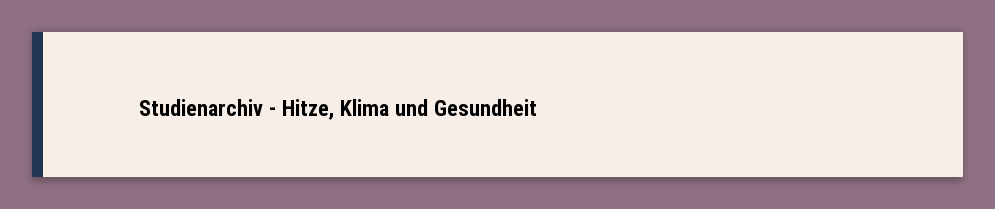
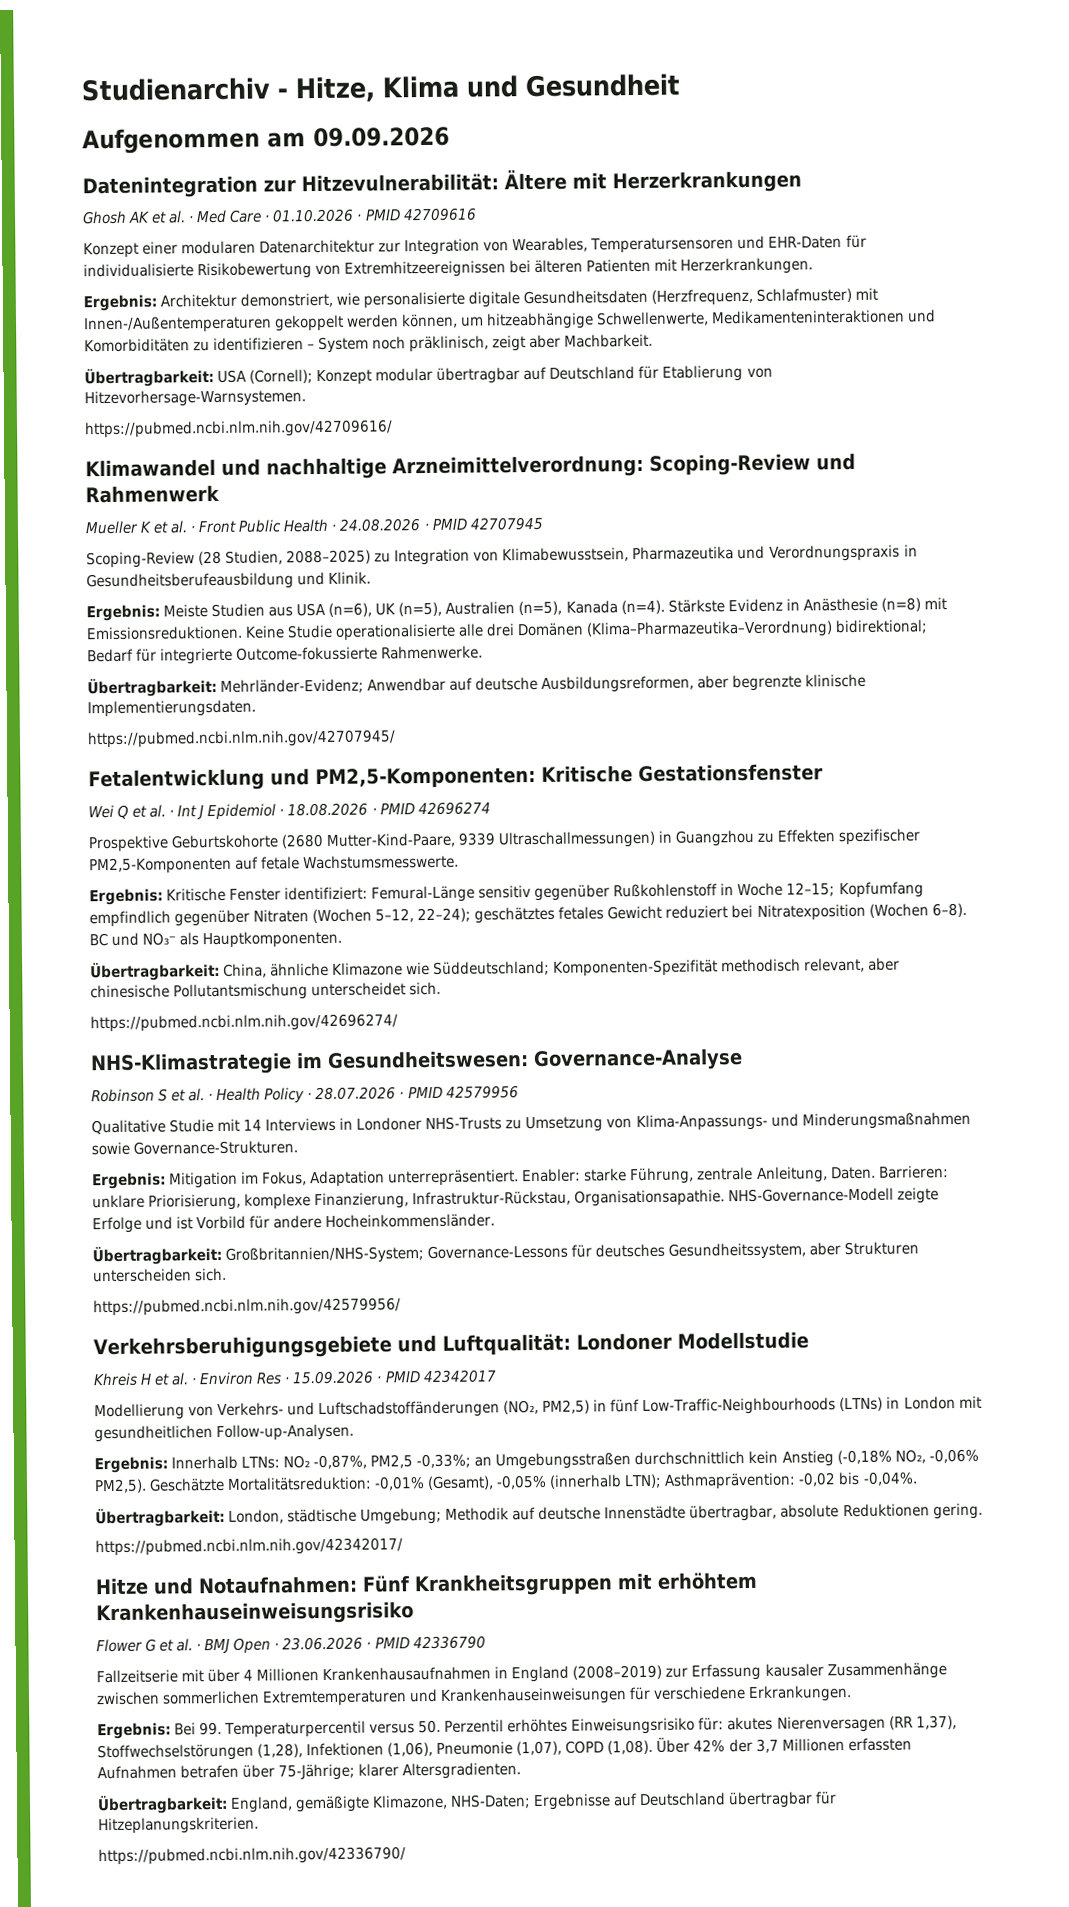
(537, 107) none -> [82,126,450,155] [82,169,802,199] [82,207,477,225] [83,234,867,259] [83,257,814,280] [83,287,879,312] [83,309,937,334] [84,333,654,354] [84,365,773,388] [84,389,306,408] [84,419,393,439] [85,452,856,480] [85,484,220,504] [85,516,544,535] [86,544,918,569] [86,571,372,591] [86,597,947,622] [86,619,928,641] [87,645,484,665] [87,673,867,698] [87,699,256,718] [87,729,396,749] [88,763,823,792] [88,801,491,821] [88,828,921,853] [89,854,460,875] [89,881,924,906] [89,902,967,928] [89,930,343,949] [90,957,901,982] [90,981,442,1001] [90,1013,398,1033] [90,1048,743,1076] [91,1085,519,1104] [91,1111,971,1135] [91,1140,299,1156] [92,1165,949,1190] [92,1187,940,1211] [92,1213,496,1234] [92,1241,920,1266] [92,1267,228,1283] [93,1297,401,1317] [93,1331,809,1360] [93,1369,497,1387] [94,1395,982,1421] [94,1423,355,1443] [94,1448,979,1474] [94,1471,918,1494] [95,1502,983,1528] [95,1537,403,1557] [95,1571,757,1597] [96,1601,414,1626] [96,1635,486,1654] [96,1662,947,1684] [96,1685,853,1707] [97,1715,957,1740] [97,1737,912,1762] [97,1762,522,1781] [97,1791,838,1815] [98,1816,259,1835] [98,1846,406,1866] // Aufgenommen am 09.09.2026 // Datenintegration zur Hitzevulnerabilität: Ältere mit Herzerkrankungen // Ghosh AK et al. · Med Care · 01.10.2026 · PMID 42709616 // Konzept einer modularen Datenarchitektur zur Integration von Wearables, Temperatursensoren und EHR-Daten für individualisierte Risikobewertung von Extremhitzeereignissen bei älteren Patienten mit Herzerkrankungen. // Ergebnis: Architektur demonstriert, wie personalisierte digitale Gesundheitsdaten (Herzfrequenz, Schlafmuster) mit Innen-/Außentemperaturen gekoppelt werden können, um hitzeabhängige Schwellenwerte, Medikamenteninteraktionen und Komorbiditäten zu identifizieren – System noch präklinisch, zeigt aber Machbarkeit. // Übertragbarkeit: USA (Cornell); Konzept modular übertragbar auf Deutschland für Etablierung von Hitzevorhersage-Warnsystemen. // https://pubmed.ncbi.nlm.nih.gov/42709616/ // Klimawandel und nachhaltige Arzneimittelverordnung: Scoping-Review und Rahmenwerk // Mueller K et al. · Front Public Health · 24.08.2026 · PMID 42707945 // Scoping-Review (28 Studien, 2088–2025) zu Integration von Klimabewusstsein, Pharmazeutika und Verordnungspraxis in Gesundheitsberufeausbildung und Klinik. // Ergebnis: Meiste Studien aus USA (n=6), UK (n=5), Australien (n=5), Kanada (n=4). Stärkste Evidenz in Anästhesie (n=8) mit Emissionsreduktionen. Keine Studie operationalisierte alle drei Domänen (Klima–Pharmazeutika–Verordnung) bidirektional; Bedarf für integrierte Outcome-fokussierte Rahmenwerke. // Übertragbarkeit: Mehrländer-Evidenz; Anwendbar auf deutsche Ausbildungsreformen, aber begrenzte klinische Implementierungsdaten. // https://pubmed.ncbi.nlm.nih.gov/42707945/ // Fetalentwicklung und PM2,5-Komponenten: Kritische Gestationsfenster // Wei Q et al. · Int J Epidemiol · 18.08.2026 · PMID 42696274 // Prospektive Geburtskohorte (2680 Mutter-Kind-Paare, 9339 Ultraschallmessungen) in Guangzhou zu Effekten spezifischer PM2,5-Komponenten auf fetale Wachstumsmesswerte. // Ergebnis: Kritische Fenster identifiziert: Femural-Länge sensitiv gegenüber Rußkohlenstoff in Woche 12–15; Kopfumfang empfindlich gegenüber Nitraten (Wochen 5–12, 22–24); geschätztes fetales Gewicht reduziert bei Nitratexposition (Wochen 6–8). BC und NO₃⁻ als Hauptkomponenten. // Übertragbarkeit: China, ähnliche Klimazone wie Süddeutschland; Komponenten-Spezifität methodisch relevant, aber chinesische Pollutantsmischung unterscheidet sich. // https://pubmed.ncbi.nlm.nih.gov/42696274/ // NHS-Klimastrategie im Gesundheitswesen: Governance-Analyse // Robinson S et al. · Health Policy · 28.07.2026 · PMID 42579956 // Qualitative Studie mit 14 Interviews in Londoner NHS-Trusts zu Umsetzung von Klima-Anpassungs- und Minderungsmaßnahmen sowie Governance-Strukturen. // Ergebnis: Mitigation im Fokus, Adaptation unterrepräsentiert. Enabler: starke Führung, zentrale Anleitung, Daten. Barrieren: unklare Priorisierung, komplexe Finanzierung, Infrastruktur-Rückstau, Organisationsapathie. NHS-Governance-Modell zeigte Erfolge und ist Vorbild für andere Hocheinkommensländer. // Übertragbarkeit: Großbritannien/NHS-System; Governance-Lessons für deutsches Gesundheitssystem, aber Strukturen unterscheiden sich. // https://pubmed.ncbi.nlm.nih.gov/42579956/ // Verkehrsberuhigungsgebiete und Luftqualität: Londoner Modellstudie // Khreis H et al. · Environ Res · 15.09.2026 · PMID 42342017 // Modellierung von Verkehrs- und Luftschadstoffänderungen (NO₂, PM2,5) in fünf Low-Traffic-Neighbourhoods (LTNs) in London mit gesundheitlichen Follow-up-Analysen. // Ergebnis: Innerhalb LTNs: NO₂ -0,87%, PM2,5 -0,33%; an Umgebungsstraßen durchschnittlich kein Anstieg (-0,18% NO₂, -0,06% PM2,5). Geschätzte Mortalitätsreduktion: -0,01% (Gesamt), -0,05% (innerhalb LTN); Asthmaprävention: -0,02 bis -0,04%. // Übertragbarkeit: London, städtische Umgebung; Methodik auf deutsche Innenstädte übertragbar, absolute Reduktionen gering. // https://pubmed.ncbi.nlm.nih.gov/42342017/ // Hitze und Notaufnahmen: Fünf Krankheitsgruppen mit erhöhtem Krankenhauseinweisungsrisiko // Flower G et al. · BMJ Open · 23.06.2026 · PMID 42336790 // Fallzeitserie mit über 4 Millionen Krankenhausaufnahmen in England (2008–2019) zur Erfassung kausaler Zusammenhänge zwischen sommerlichen Extremtemperaturen und Krankenhauseinweisungen für verschiedene Erkrankungen. // Ergebnis: Bei 99. Temperaturpercentil versus 50. Perzentil erhöhtes Einweisungsrisiko für: akutes Nierenversagen (RR 1,37), Stoffwechselstörungen (1,28), Infektionen (1,06), Pneumonie (1,07), COPD (1,08). Über 42% der 3,7 Millionen erfassten Aufnahmen betrafen über 75-Jährige; klarer Altersgradienten. // Übertragbarkeit: England, gemäßigte Klimazone, NHS-Daten; Ergebnisse auf Deutschland übertragbar für Hitzeplanungskriterien. // https://pubmed.ncbi.nlm.nih.gov/42336790/

